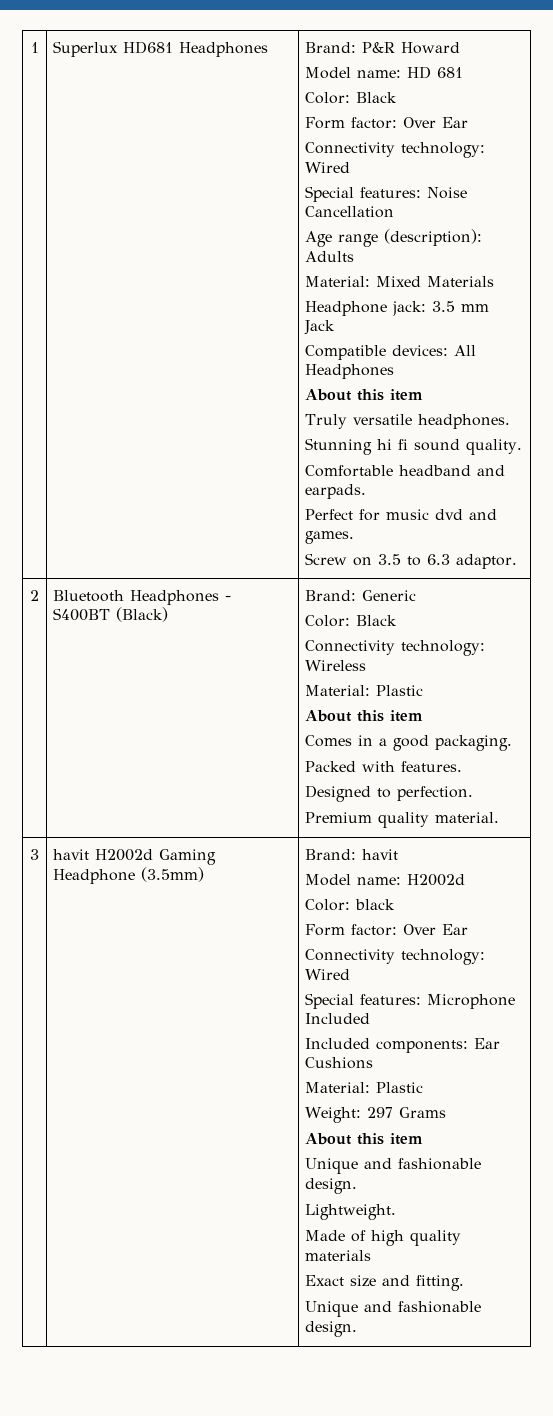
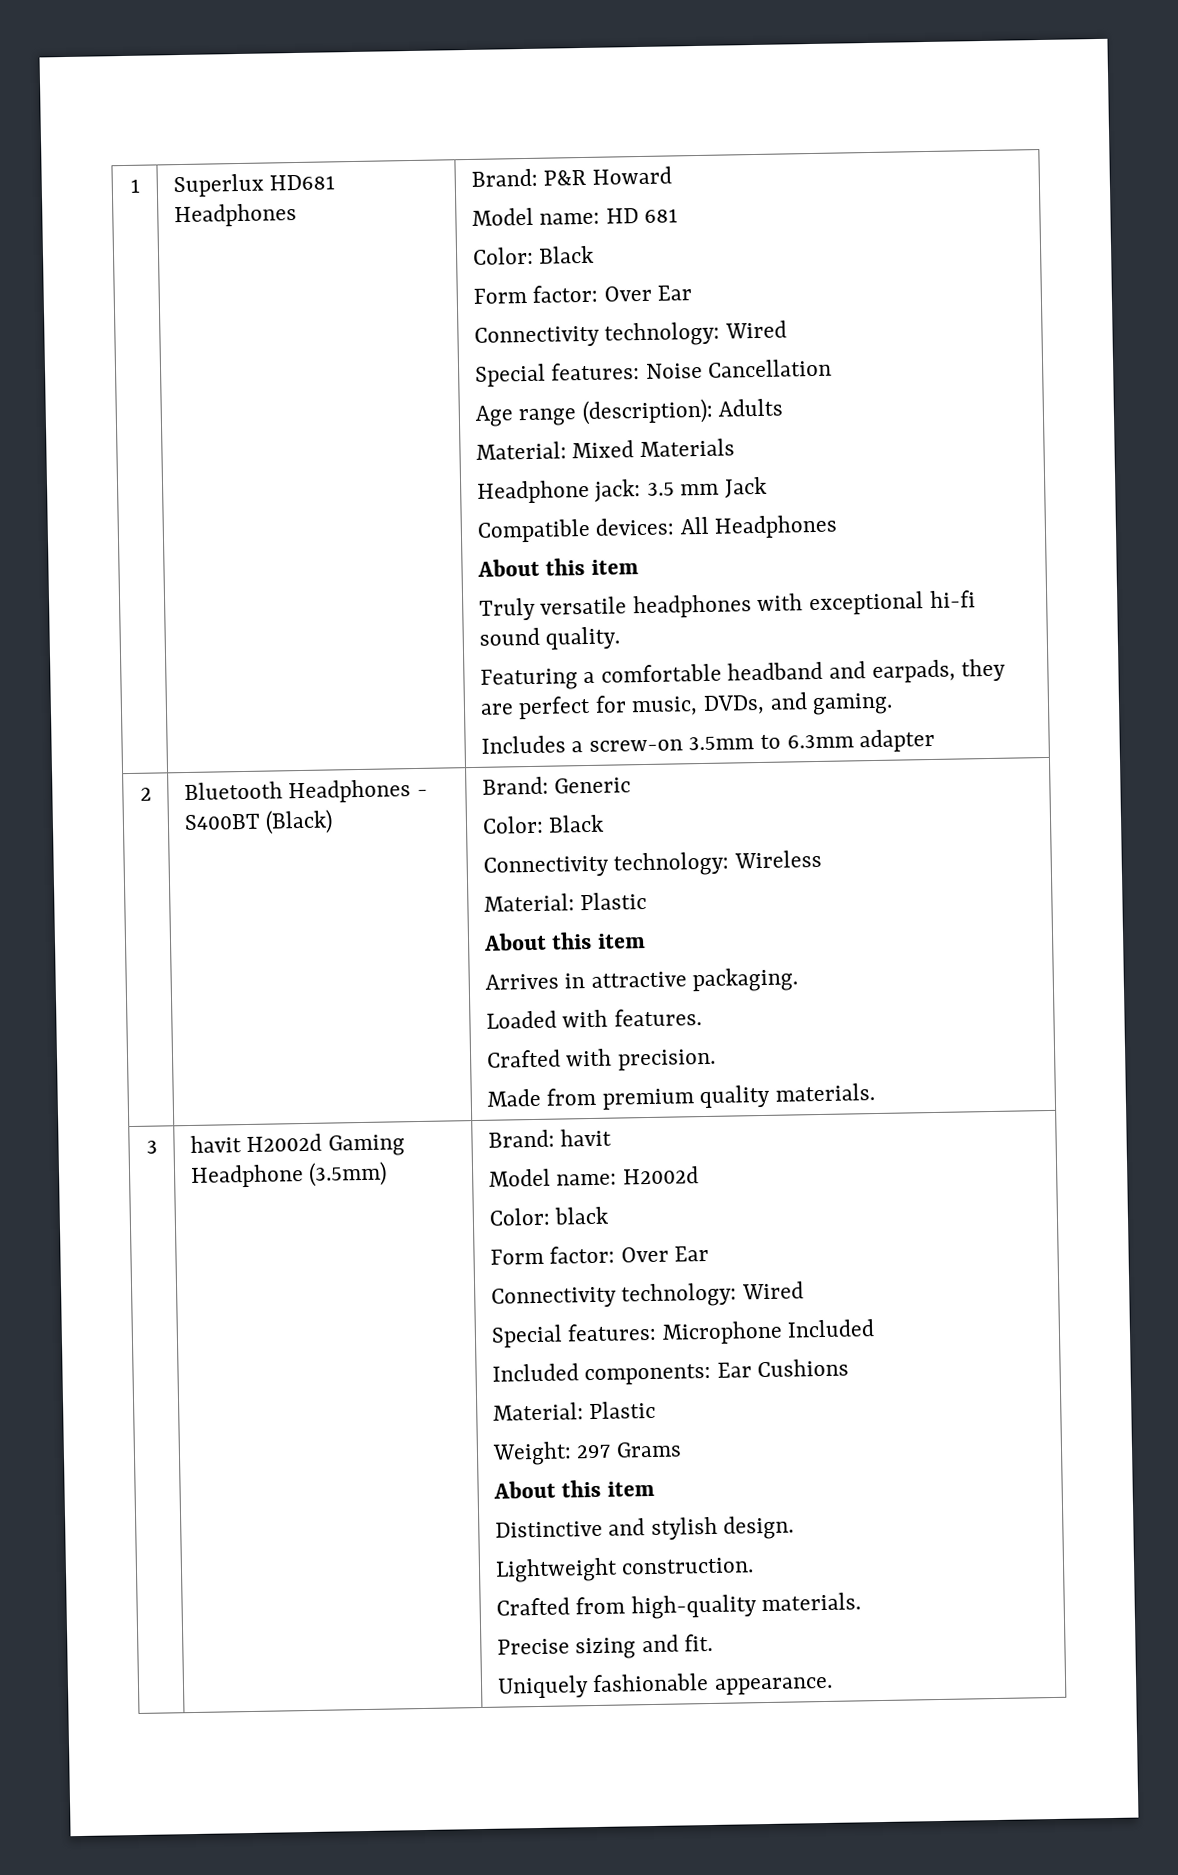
[418,414,511,429] [305,438,523,455] [305,465,506,477] [305,484,367,499] [305,509,498,521] [305,531,355,544] [305,553,518,569] headphones. // Stunning hi fi sound quality. // Comfortable headband and earpads. // Perfect for music dvd and games. // Screw on 3.5 to 6.3 adaptor. -> [632,590,976,619] [478,626,621,650] [479,658,1007,691] [479,692,894,720] [480,728,936,754] headphones with exceptional hi-fi sound quality. // Featuring a comfortable headband and earpads, they are perfect for music, DVDs, and gaming. // Includes a screw-on 3.5mm to 6.3mm adapter
[305,735,430,751] Comes in a good -> [484,971,687,990] Arrives in attractive
[305,761,357,772] Packed -> [485,1010,557,1029] Loaded
[305,785,474,802] [305,812,500,828] Designed to perfection. // Premium quality material. -> [485,1048,716,1071] [486,1083,876,1110] Crafted with precision. // Made from premium quality materials.
[305,1158,482,1174] [305,1178,358,1194] [305,1204,397,1220] [305,1230,462,1246] [305,1250,372,1261] [305,1275,465,1291] [305,1301,482,1317] [305,1321,358,1337] Unique and fashionable design. // Lightweight. // Made of high quality materials // Exact size and fitting. // Unique and fashionable design. -> [494,1515,795,1541] [494,1557,755,1583] [495,1592,862,1620] [496,1633,714,1660] [496,1673,833,1699] Distinctive and stylish design. // Lightweight construction. // Crafted from high-quality materials. // Precise sizing and fit. // Uniquely fashionable appearance.

